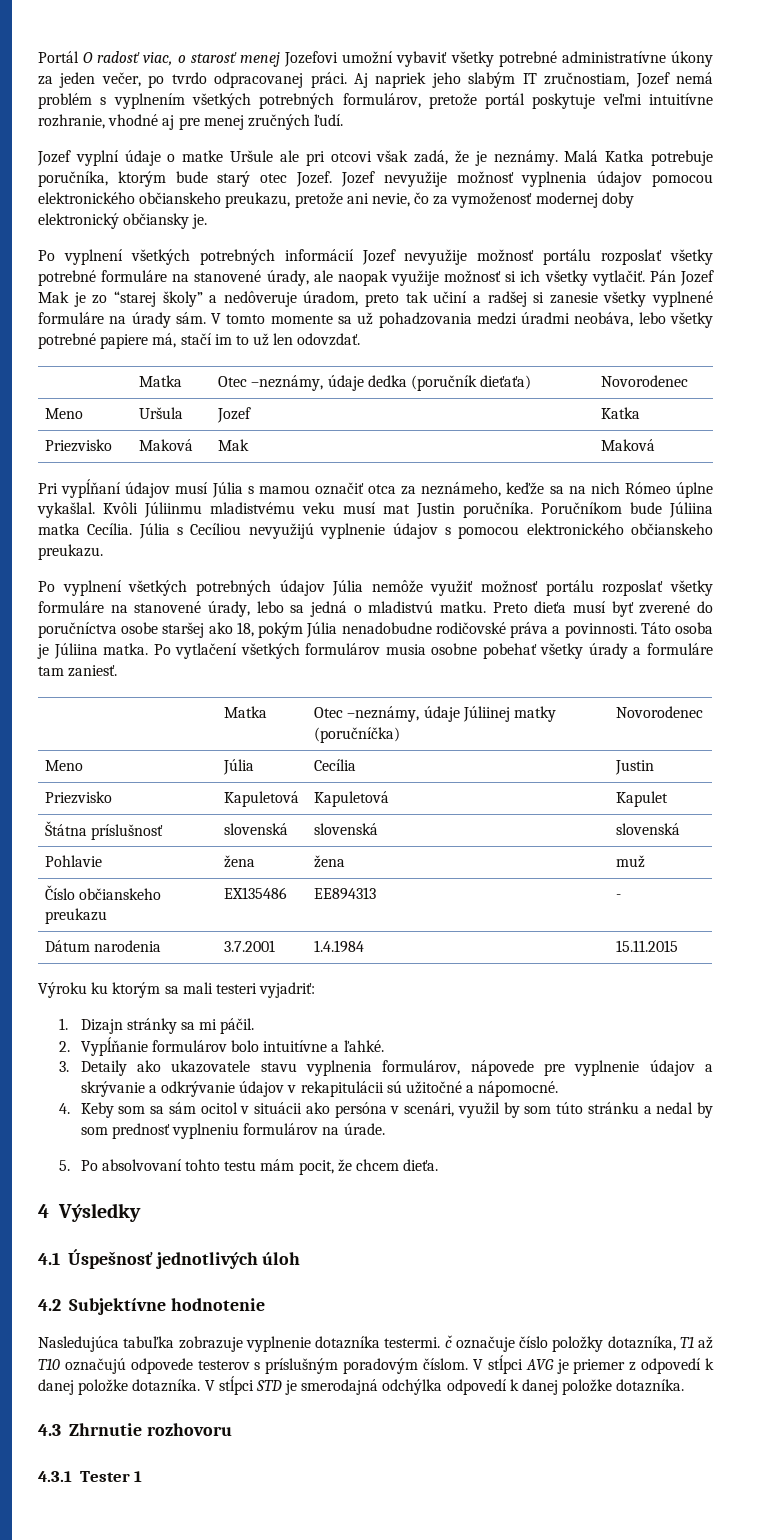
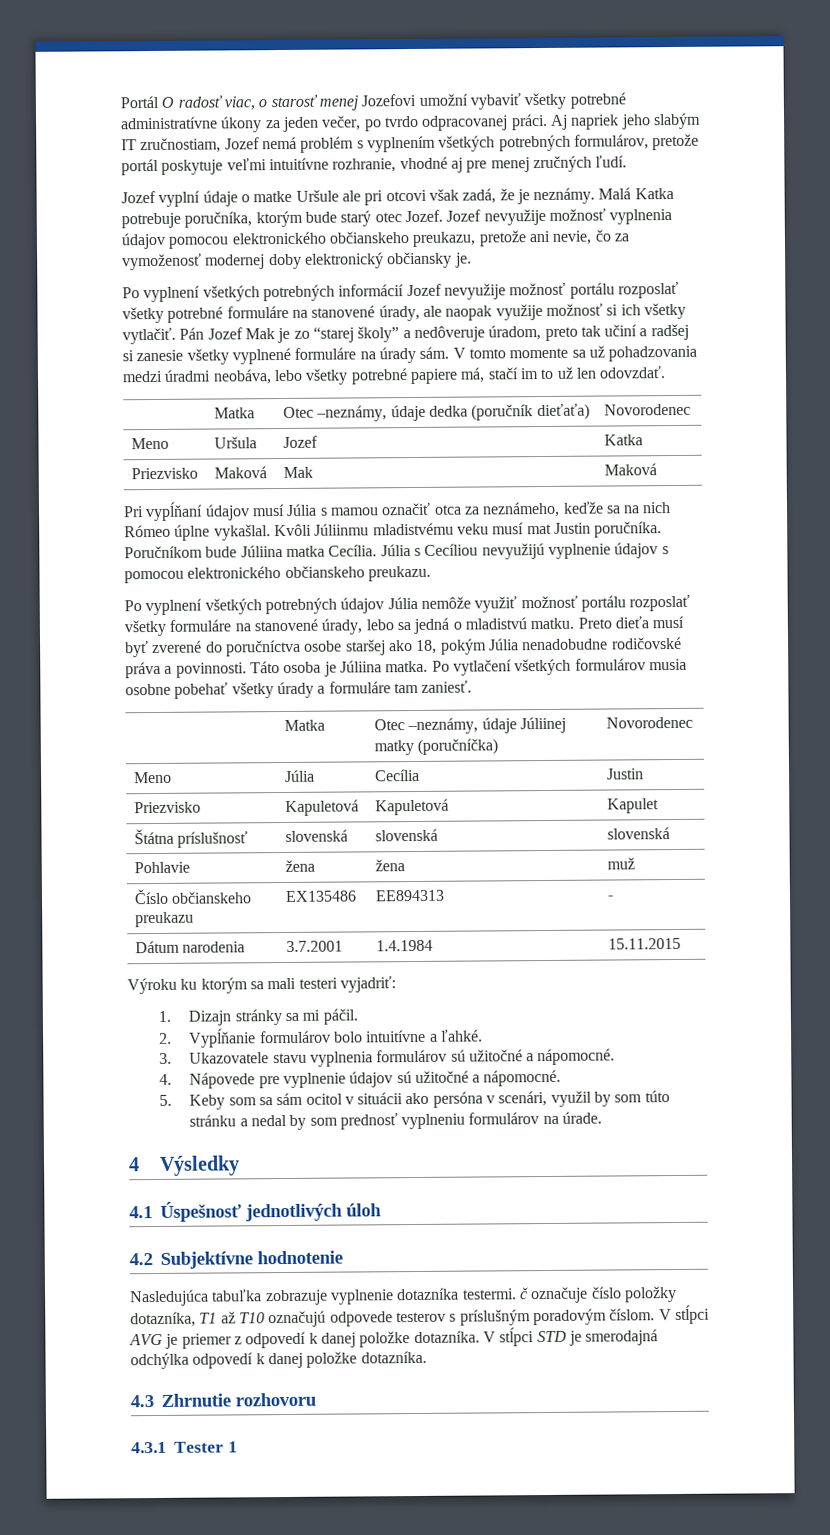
[80,1060,713,1076] [80,1081,559,1097] [59,1103,71,1114] Detaily ako ukazovatele stavu vyplnenia formulárov, nápovede pre vyplnenie údajov a skrývanie a odkrývanie údajov v rekapitulácii sú užitočné a nápomocné. // 4. -> [189,1048,616,1067] [158,1069,562,1089] [158,1094,172,1106] Ukazovatele stavu vyplnenia formulárov sú užitočné a nápomocné. // 4. Nápovede pre vyplnenie údajov sú užitočné a nápomocné. // 5.
[59,1159,439,1175] // 5. Po absolvovaní tohto testu mám pocit, že chcem dieťa. -> (603, 1117) none

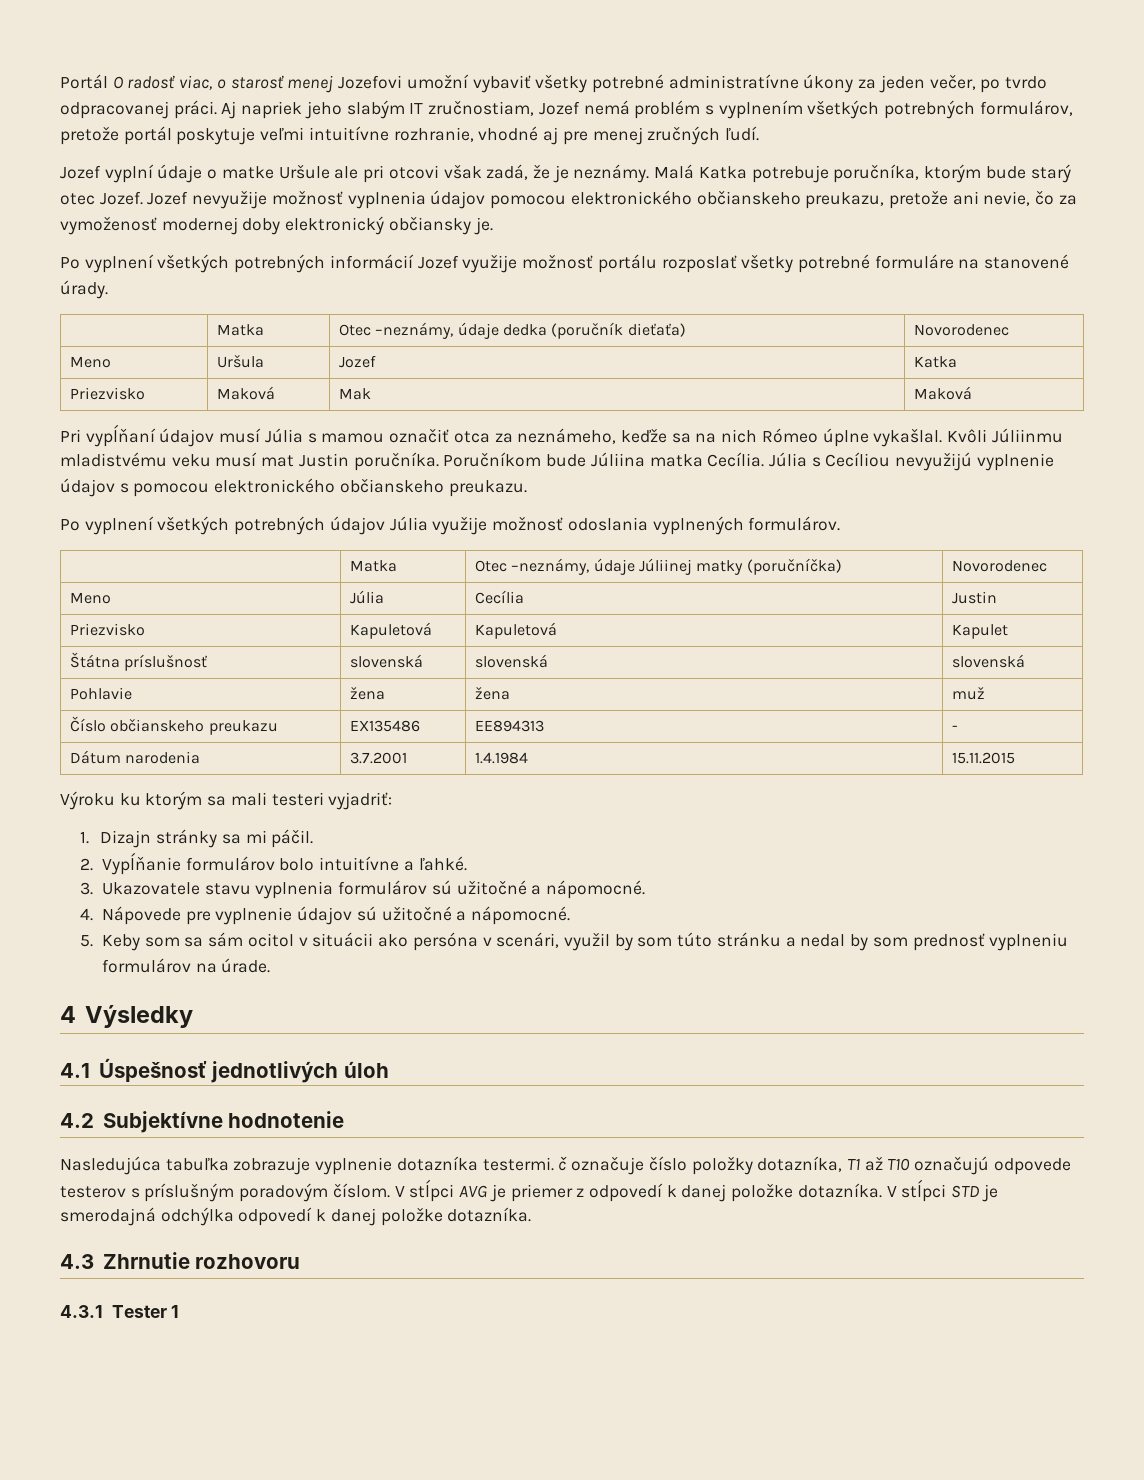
[443,283,506,300] nevyužije -> [462,254,518,273] využije
[378,302,686,322] [122,323,689,345] [122,345,698,365] [122,366,667,385] úrady, ale naopak využije možnosť si ich všetky vytlačiť. Pán Jozef Mak je zo “starej školy” a nedôveruje úradom, preto tak učiní a radšej si zanesie všetky vyplnené formuláre na úrady sám. V tomto momente sa už pohadzovania medzi úradmi neobáva, lebo všetky potrebné papiere má, stačí im to už len odovzdať. -> [60,280,108,299] úrady.
[420,594,691,613] [124,615,685,637] [125,636,682,658] [125,658,687,679] [125,680,473,699] nemôže využiť možnosť portálu rozposlať všetky formuláre na stanovené úrady, lebo sa jedná o mladistvú matku. Preto dieťa musí byť zverené do poručníctva osobe staršej ako 18, pokým Júlia nenadobudne rodičovské práva a povinnosti. Táto osoba je Júliina matka. Po vytlačení všetkých formulárov musia osobne pobehať všetky úrady a formuláre tam zaniesť. -> [432,516,841,535] využije možnosť odoslania vyplnených formulárov.

